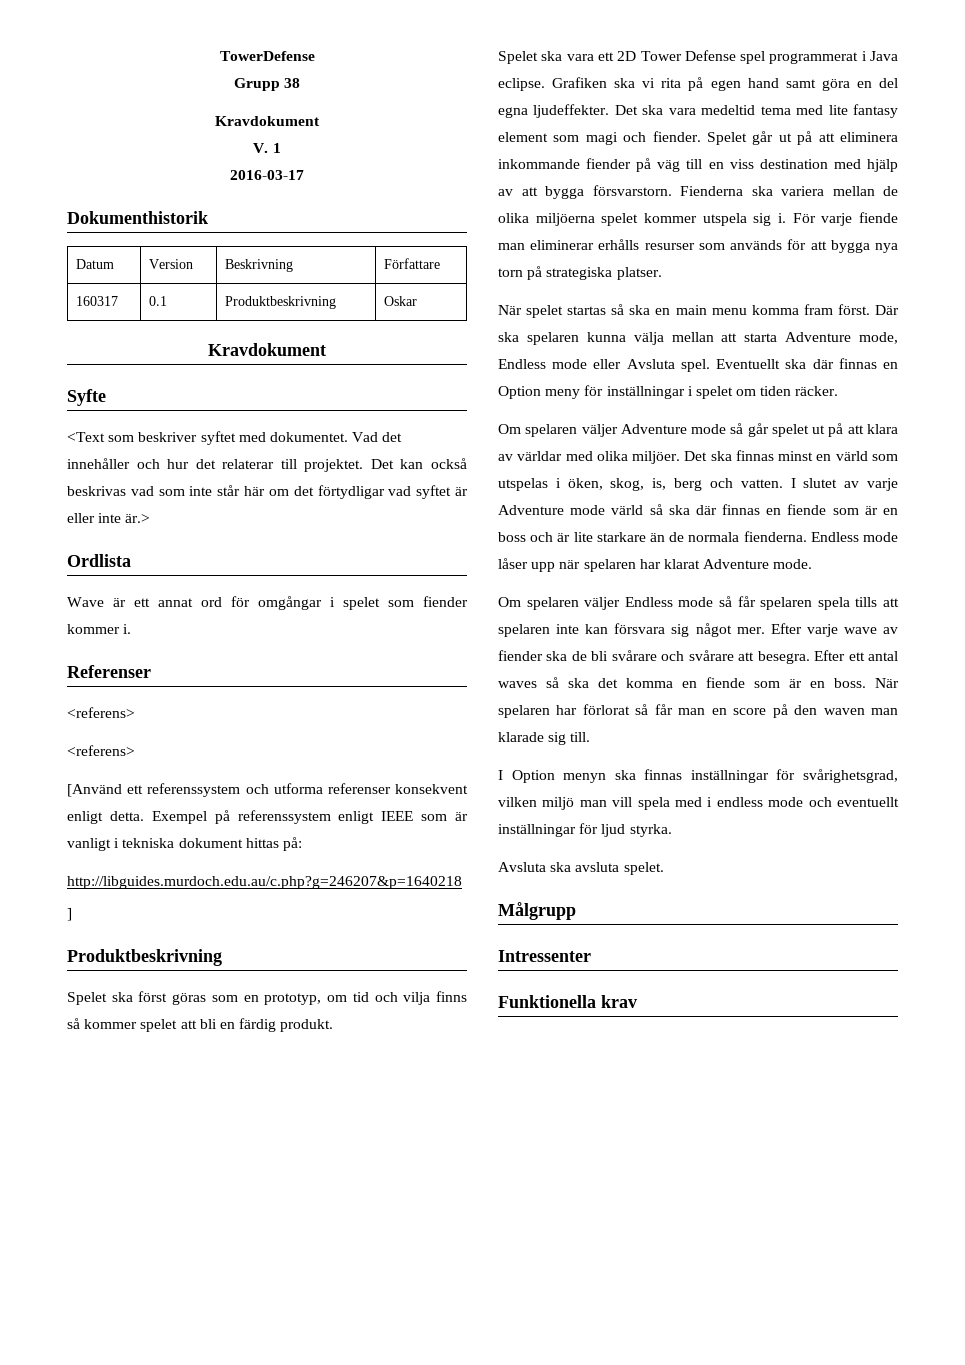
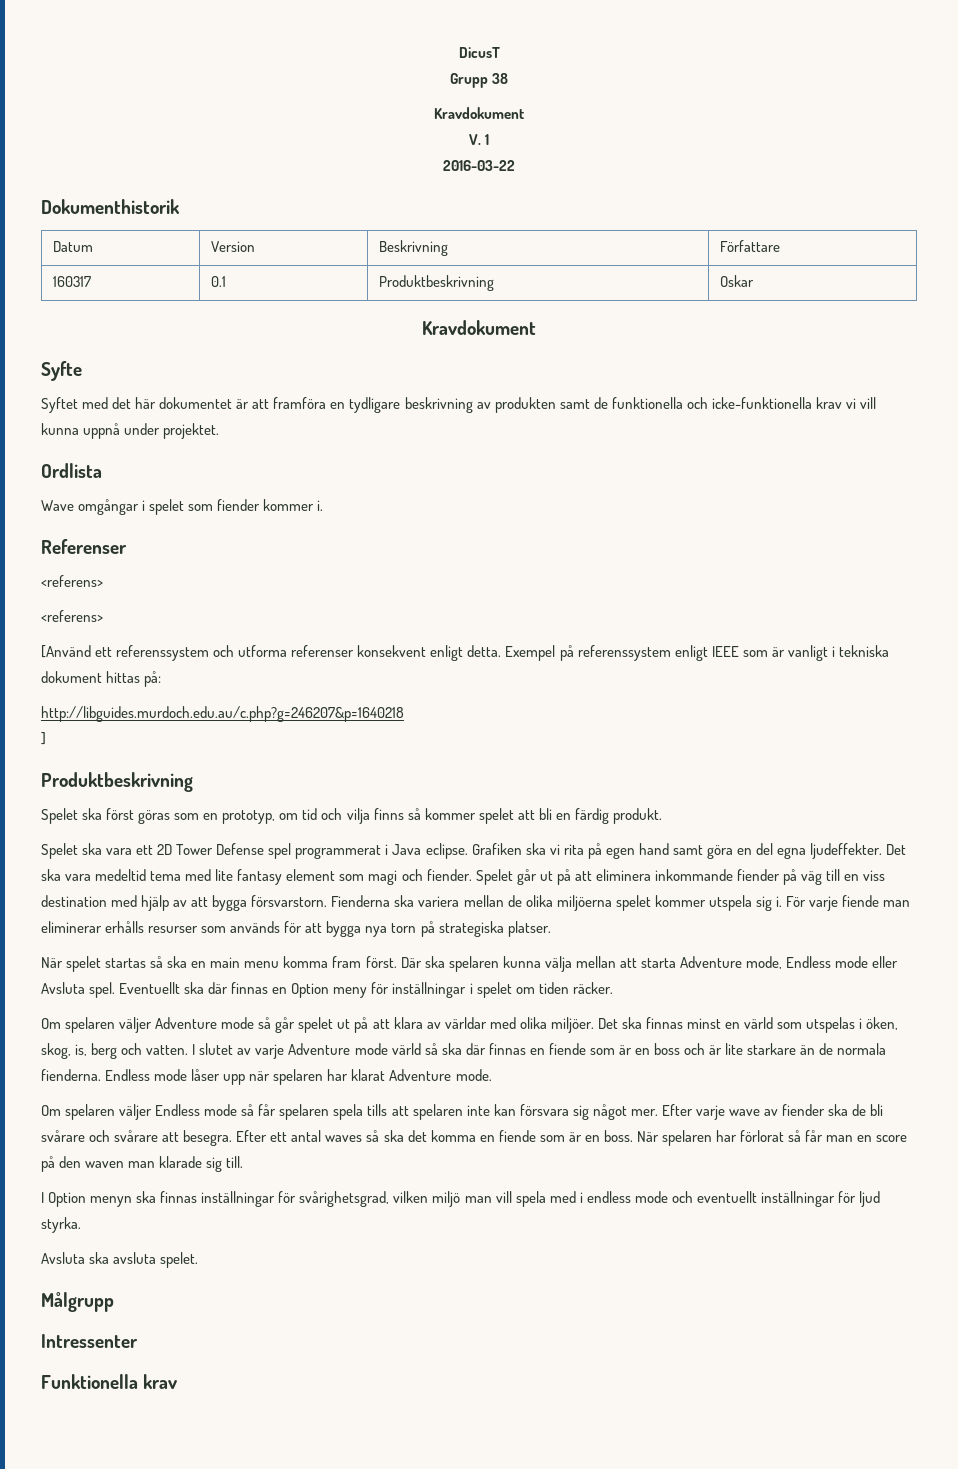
[219,51,315,61] TowerDefense -> [458,47,500,58] DicusT
[230,170,304,180] 2016-03-17 -> [443,160,515,171] 2016-03-22
[67,431,403,445] [67,458,467,472] [67,485,468,499] [67,513,151,523] [67,554,131,567] [67,596,250,607] <Text som beskriver syftet med dokumentet. Vad det innehåller och hur det relaterar till projektet. Det kan också beskrivas vad som inte står här om det förtydligar vad syftet är eller inte är.> // Ordlista // Wave är ett annat ord för -> [41,397,876,413] [41,423,220,439] [41,463,102,478] [41,500,74,511] Syftet med det här dokumentet är att framföra en tydligare beskrivning av produkten samt de funktionella och icke-funktionella krav vi vill kunna uppnå under projektet. // Ordlista // Wave

